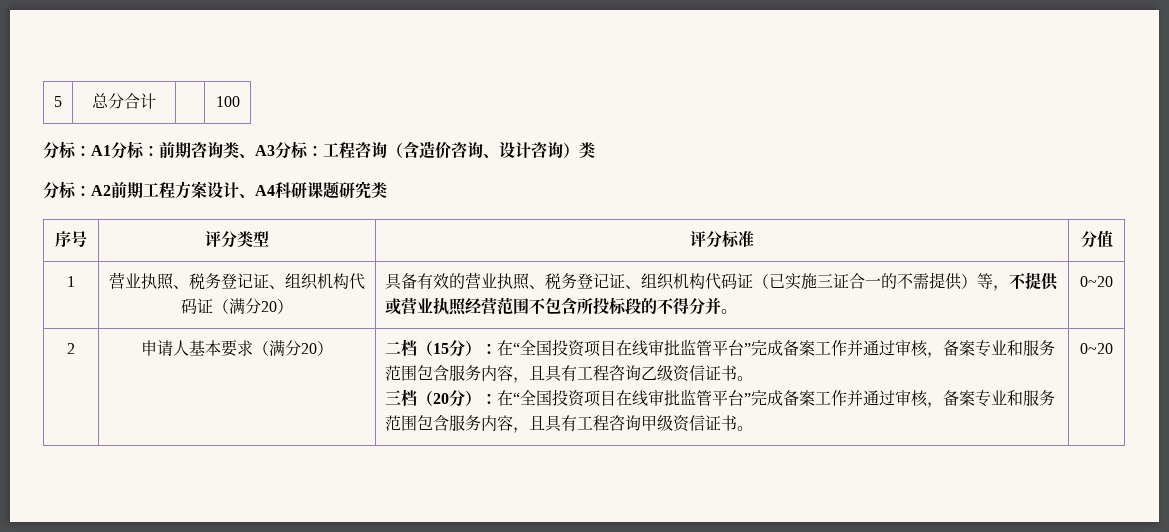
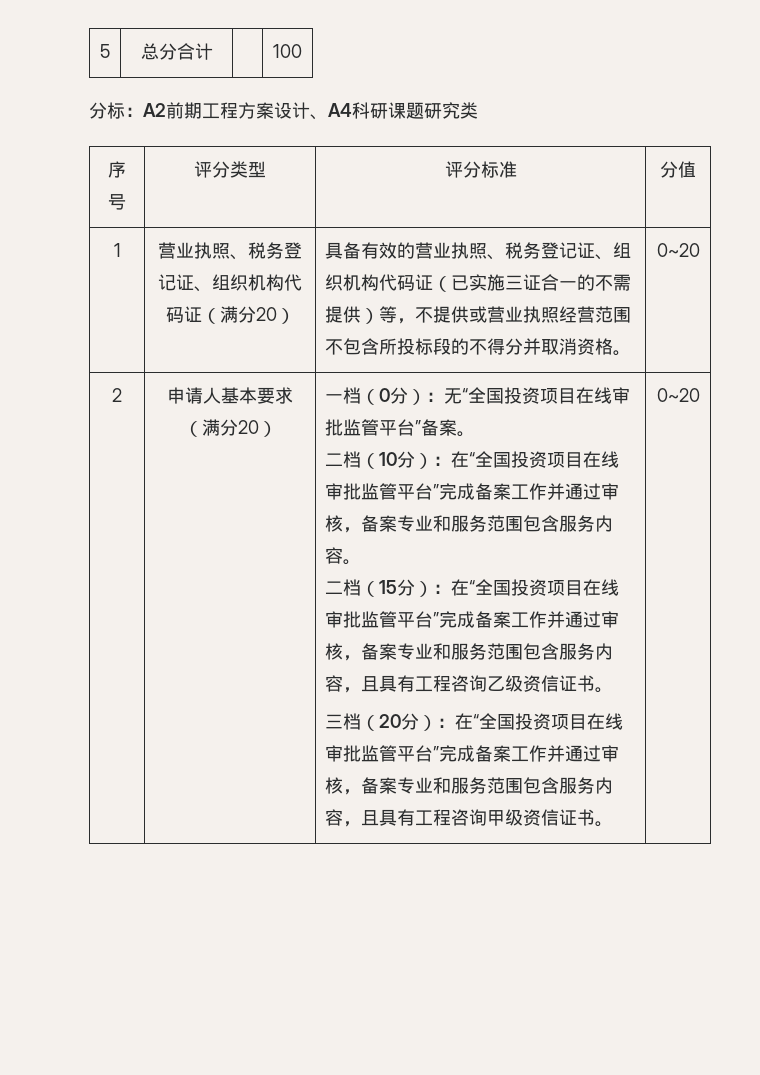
[43,141,595,159] // 分标：A1分标：前期咨询类、A3分标：工程咨询（含造价咨询、设计咨询）类 -> (302, 51) none
(722, 306) none -> [541,338,614,355] 取消资格
(333, 348) none -> [325,387,631,405] [325,419,476,437] [325,451,620,469] [325,483,620,500] [325,515,614,533] [325,547,362,565] 一档（0分）：无“全国投资项目在线审批监管平台”备案。 // 二档（10分）：在“全国投资项目在线审批监管平台”完成备案工作并通过审核，备案专业和服务范围包含服务内容。 //

